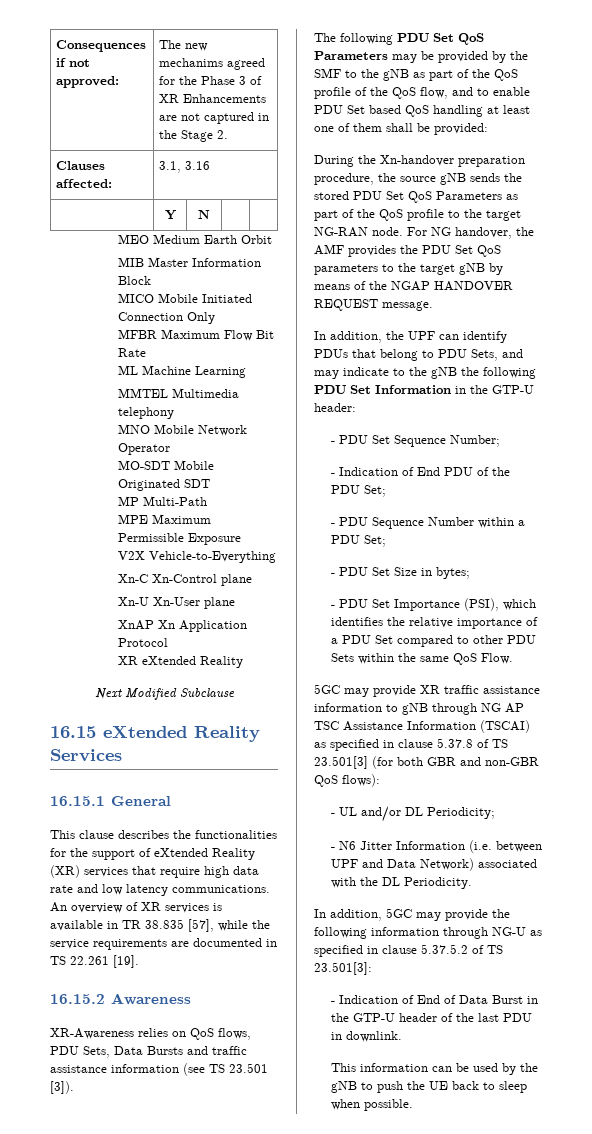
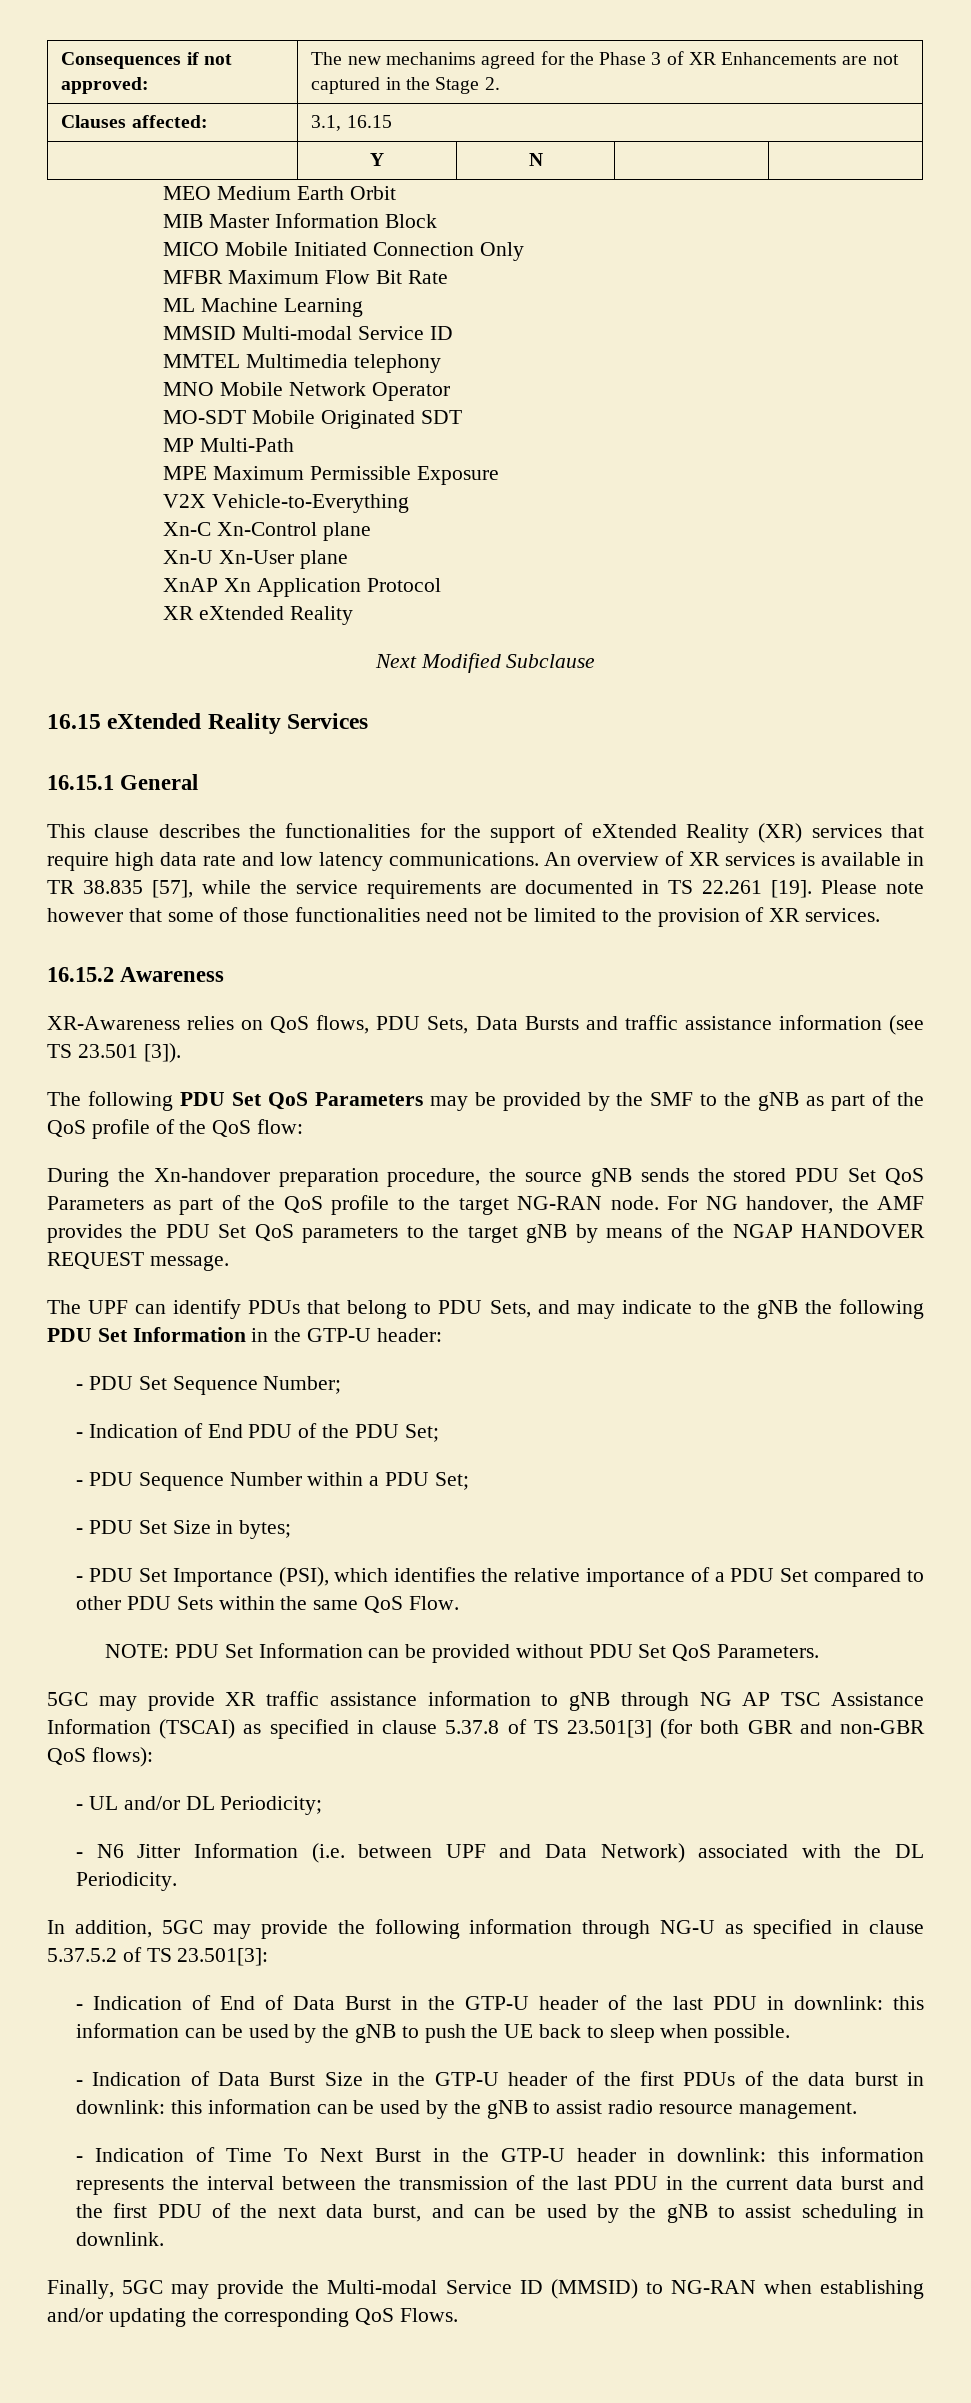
[184,161,210,170] 3.16 -> [346,115,392,128] 16.15
(246, 372) none -> [163,326,453,340] // MMSID Multi-modal Service ID
(139, 961) none -> [821,880,925,894] [47,907,881,927] Please note however that some of those functionalities need not be limited to the provision of XR services.
[420,87,530,99] [314,105,530,117] [314,123,488,135] flow, and to enable PDU Set based QoS handling at least one of them shall be provided: -> [257,1119,304,1134] flow:
[314,331,404,343] In addition, the -> [47,1300,81,1314] The
(513, 658) none -> [105,1643,820,1663] // NOTE: PDU Set Information can be provided without PDU Set QoS Parameters.
[345,1031,402,1042] [330,1063,356,1072] downlink. // This -> [794,1996,925,2010] downlink: this
(413, 1105) none -> [76,2071,925,2086] [76,2099,857,2119] [76,2147,924,2162] [76,2175,924,2195] [76,2203,925,2223] [76,2232,165,2246] [47,2279,924,2299] [47,2308,459,2327] // - Indication of Data Burst Size in the GTP-U header of the first PDUs of the data burst in downlink: this information can be used by the gNB to assist radio resource management. // - Indication of Time To Next Burst in the GTP-U header in downlink: this information represents the interval between the transmission of the last PDU in the current data burst and the first PDU of the next data burst, and can be used by the gNB to assist scheduling in downlink. // Finally, 5GC may provide the Multi-modal Service ID (MMSID) to NG-RAN when establishing and/or updating the corresponding QoS Flows.

